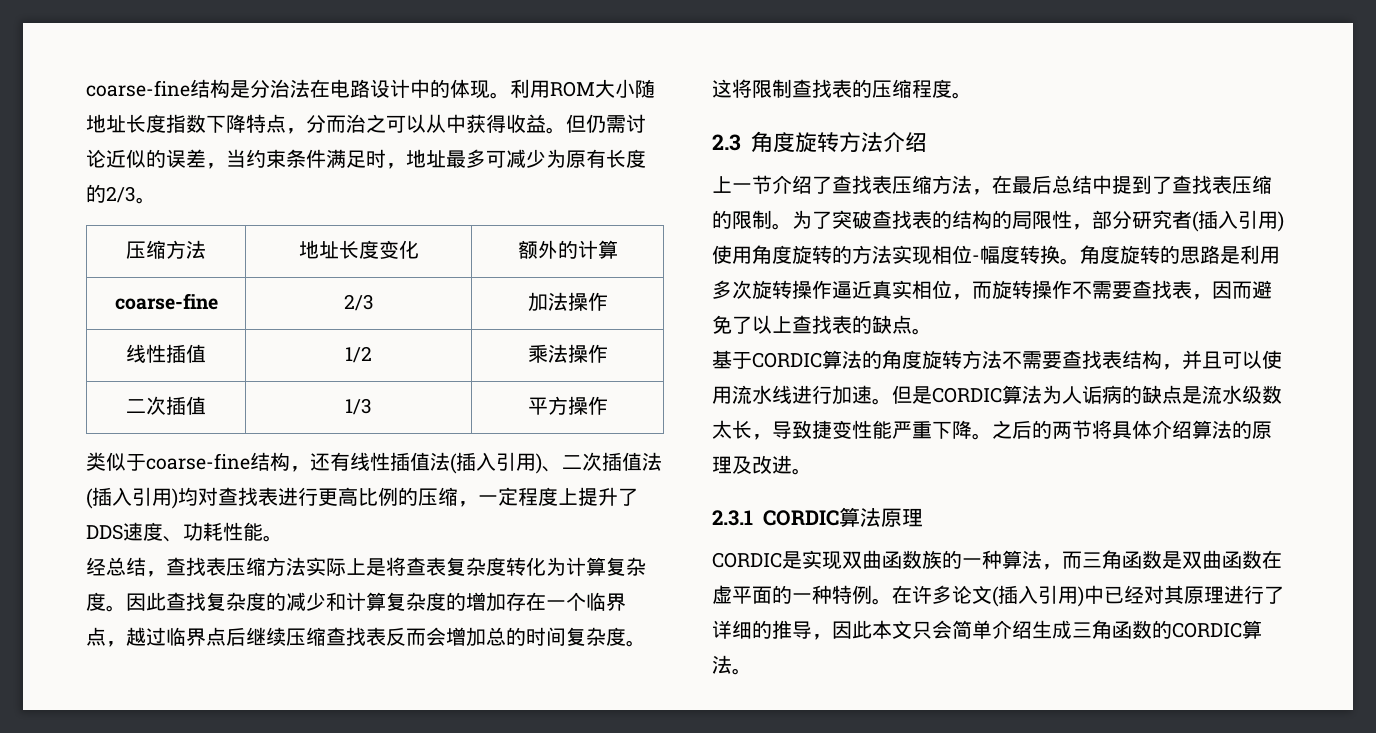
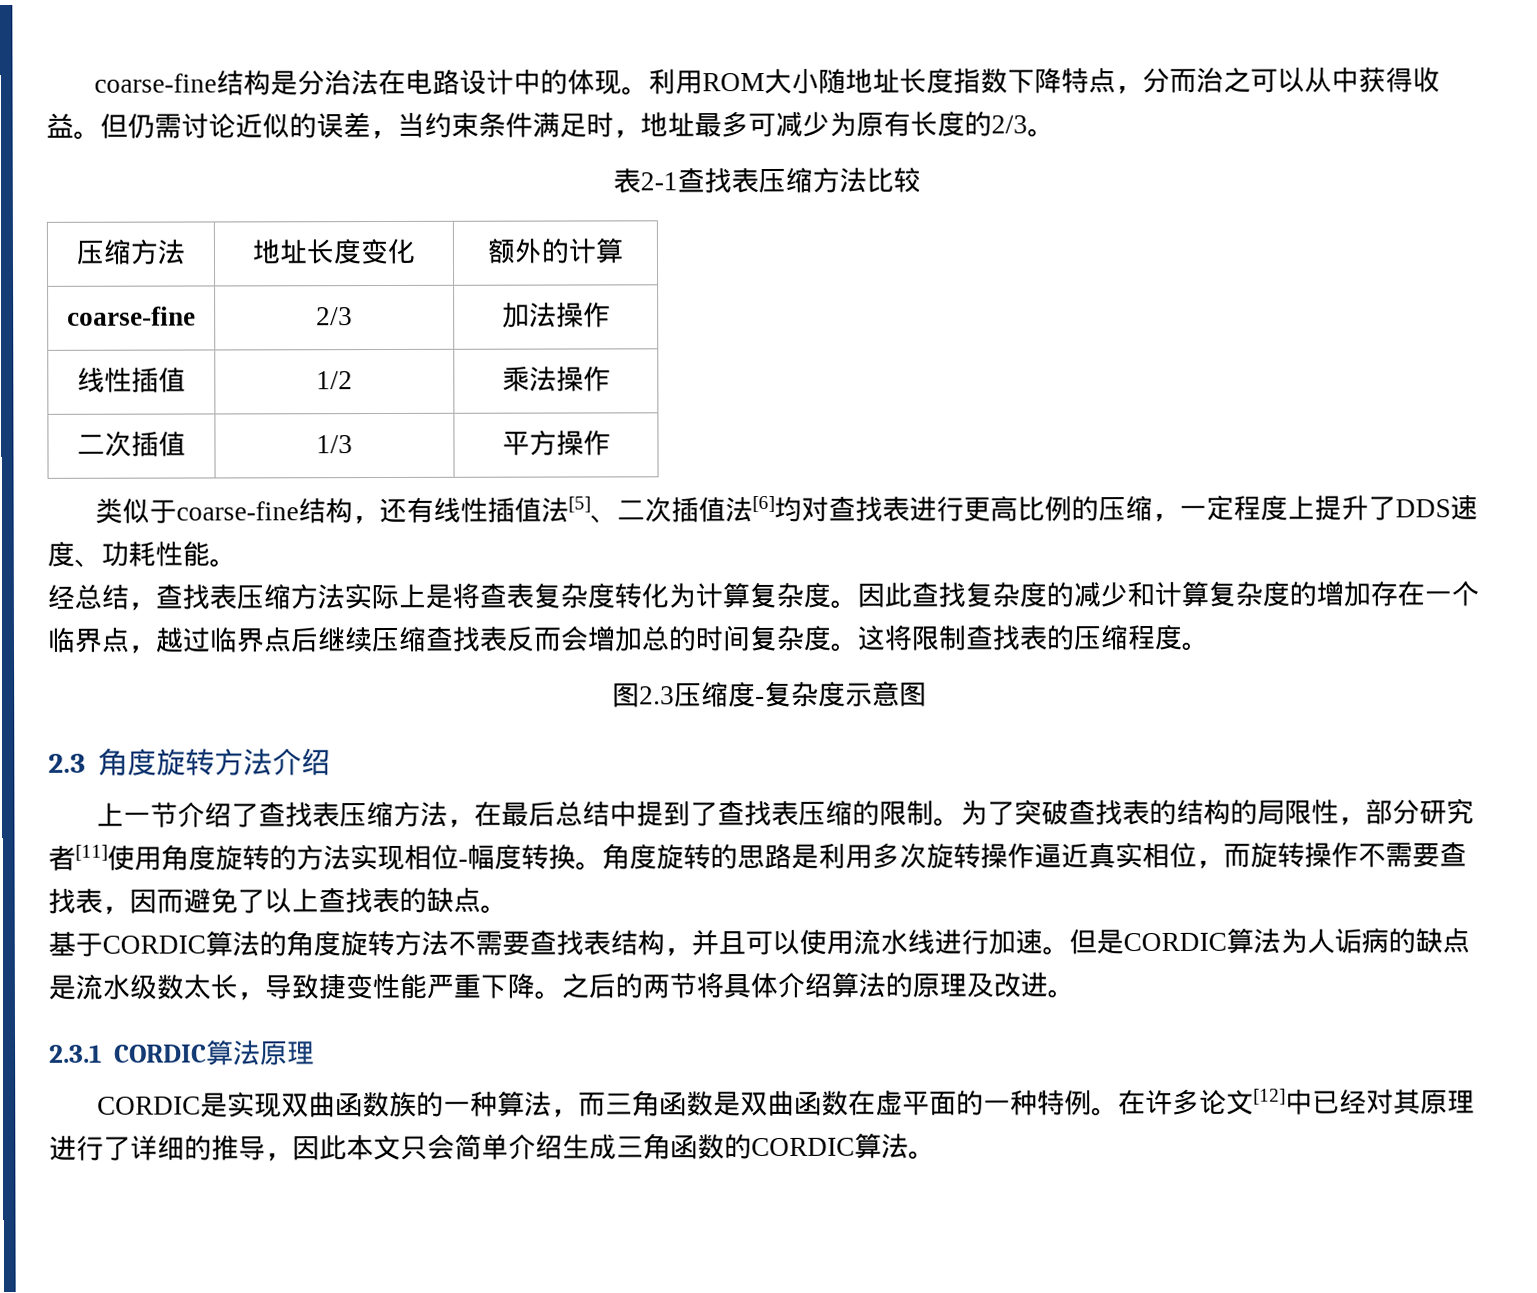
(156, 200) none -> [613,167,921,194] // 表2-1查找表压缩方法比较
[450,452,662,474] [86,487,178,509] (插入引用)、二次插值法(插入引用) -> [567,496,591,513] [589,495,775,524] [5]、二次插值法[6]
(972, 95) none -> [611,680,927,708] // 图2.3压缩度-复杂度示意图
[1192,210,1284,232] (插入引用) -> [75,844,108,861] [11]
[992,585,1084,607] (插入引用) -> [1252,1088,1286,1105] [12]

